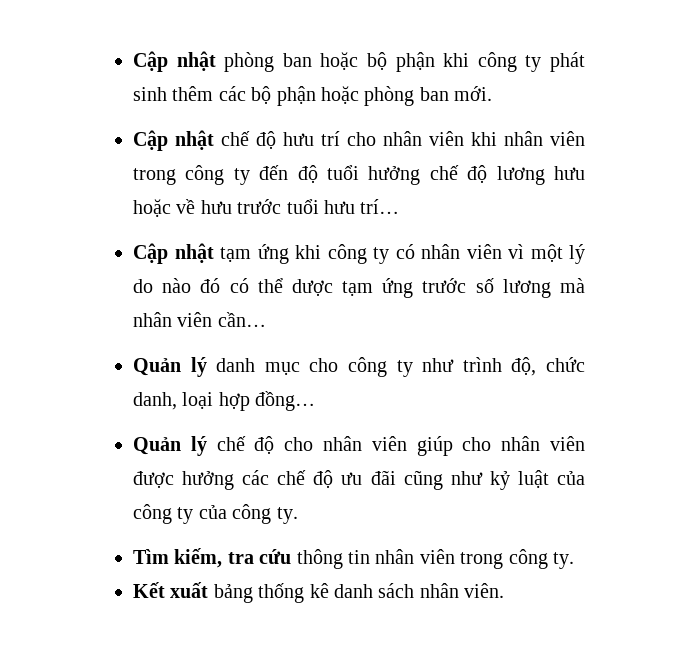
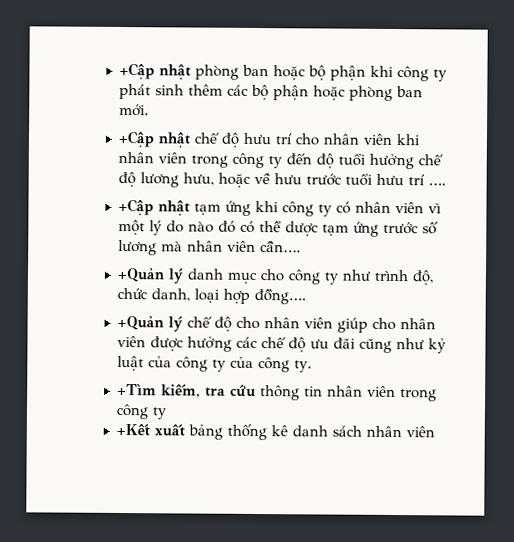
[133,51,169,72] Cập -> [119,62,156,80] +Cập
[133,130,169,151] Cập -> [118,130,156,148] +Cập
[554,166,586,180] hưu -> [183,172,215,186] hưu,
[360,199,400,214] [133,243,169,264] trí… // Cập -> [408,174,447,186] [118,198,155,216] trí …. // +Cập
[217,312,266,327] [133,358,182,376] cần… // Quản -> [260,241,302,253] [117,267,166,283] cần…. // +Quản
[255,391,316,411] [133,437,182,455] đồng… // Quản -> [254,287,307,305] [117,315,165,331] đồng…. // +Quản
[133,549,170,564] Tìm -> [117,383,158,396] +Tìm
[553,552,575,569] [133,582,166,598] ty. // Kết -> [152,407,167,420] [116,423,151,437] ty // +Kết
[464,583,505,598] viên. -> [406,426,436,438] viên

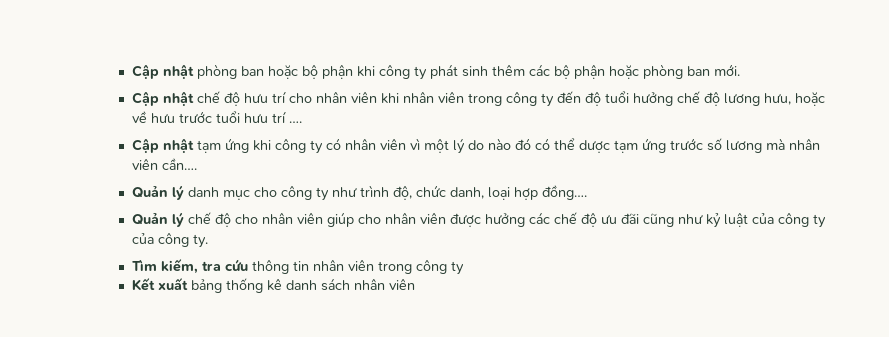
[119,62,156,80] +Cập -> [132,65,160,79] Cập
[118,130,156,148] +Cập -> [132,92,160,106] Cập
[118,198,155,216] +Cập -> [132,139,160,153] Cập
[117,267,166,283] +Quản -> [132,186,169,198] Quản
[117,315,165,331] +Quản -> [132,213,169,225] Quản
[117,383,158,396] +Tìm -> [132,259,158,271] Tìm
[116,423,151,437] +Kết -> [132,277,156,291] Kết

